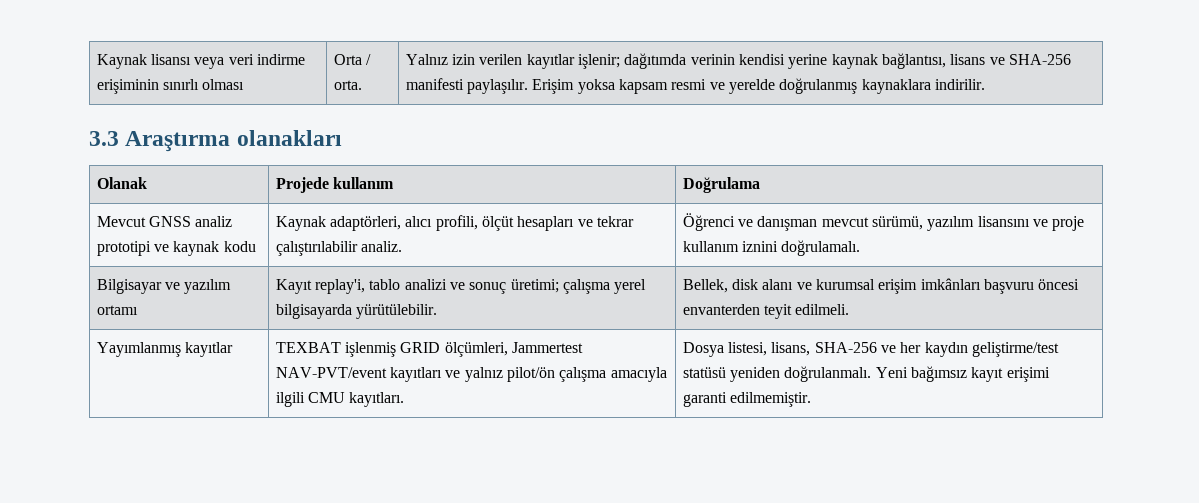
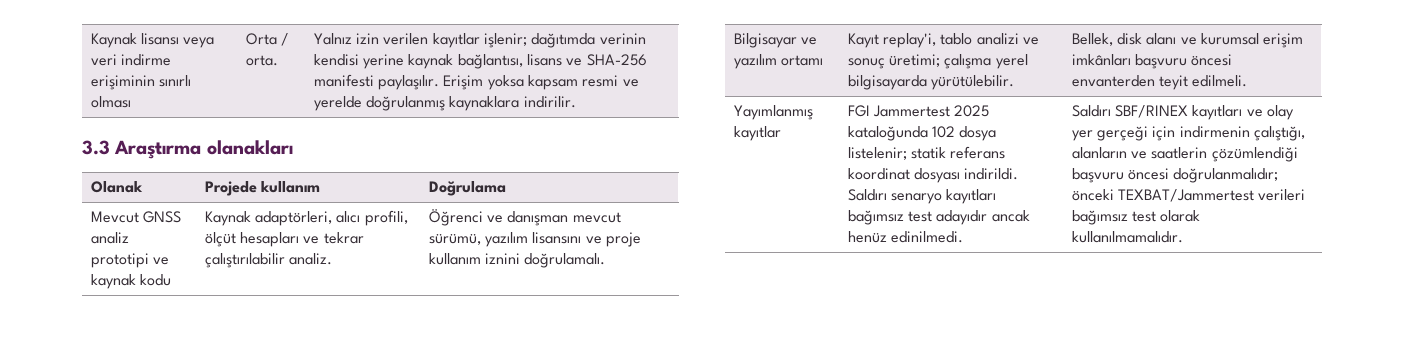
[275,342,584,357] [275,367,667,382] [275,392,405,407] [682,342,1060,357] [682,366,1050,382] [682,392,812,407] TEXBAT işlenmiş GRID ölçümleri, Jammertest NAV-PVT/event kayıtları ve yalnız pilot/ön çalışma amacıyla ilgili CMU kayıtları. | Dosya listesi, lisans, SHA-256 ve her kaydın geliştirme/test statüsü yeniden doğrulanmalı. Yeni bağımsız kayıt erişimi garanti edilmemiştir. -> [847,105,990,117] [847,126,997,141] [847,146,1006,160] [847,168,1019,183] [847,189,997,204] [847,210,1030,225] [847,231,963,243] [1071,105,1294,120] [1071,126,1305,141] [1071,147,1298,162] [1071,168,1279,183] [1071,189,1306,202] [1071,210,1201,225] [1071,231,1183,243] FGI Jammertest 2025 kataloğunda 102 dosya listelenir; statik referans koordinat dosyası indirildi. Saldırı senaryo kayıtları bağımsız test adayıdır ancak henüz edinilmedi. | Saldırı SBF/RINEX kayıtları ve olay yer gerçeği için indirmenin çalıştığı, alanların ve saatlerin çözümlendiği başvuru öncesi doğrulanmalıdır; önceki TEXBAT/Jammertest verileri bağımsız test olarak kullanılmamalıdır.

